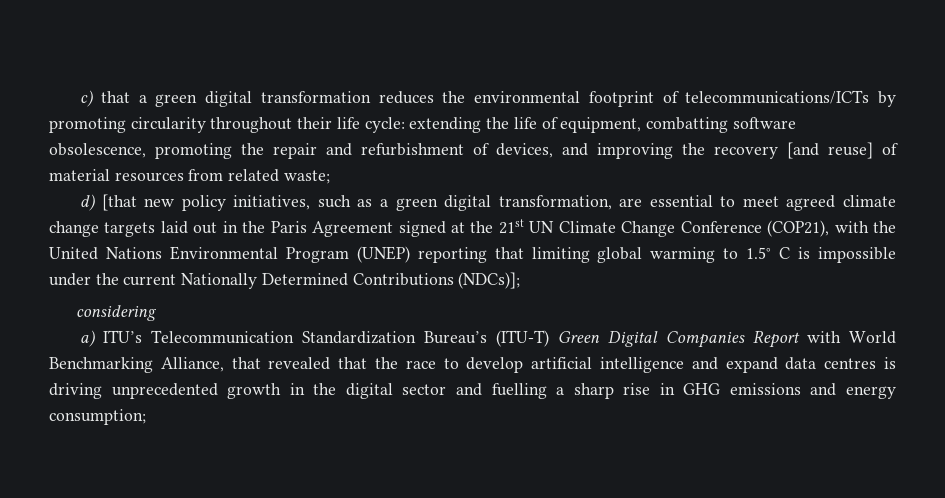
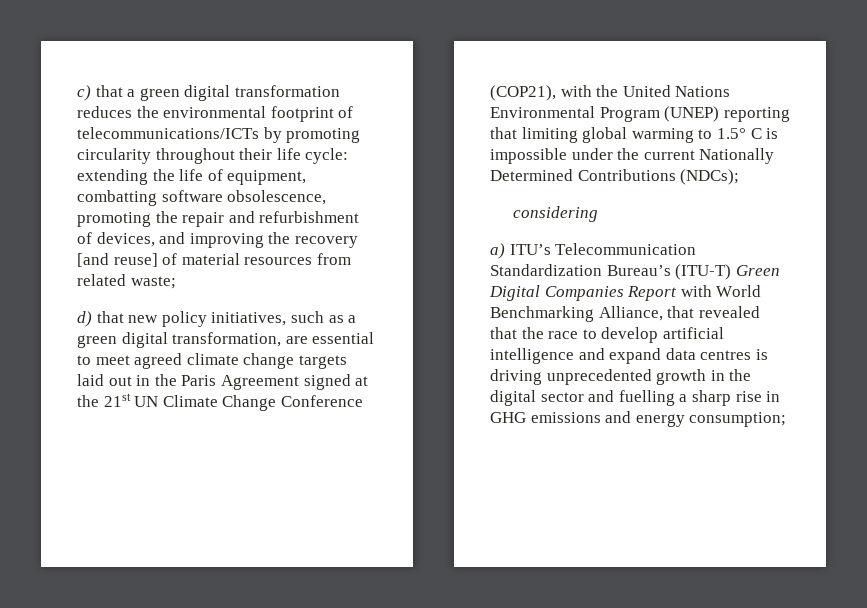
[101,194,137,211] [that -> [96,311,124,323] that
[458,272,521,289] (NDCs)]; -> [680,169,740,185] (NDCs);

